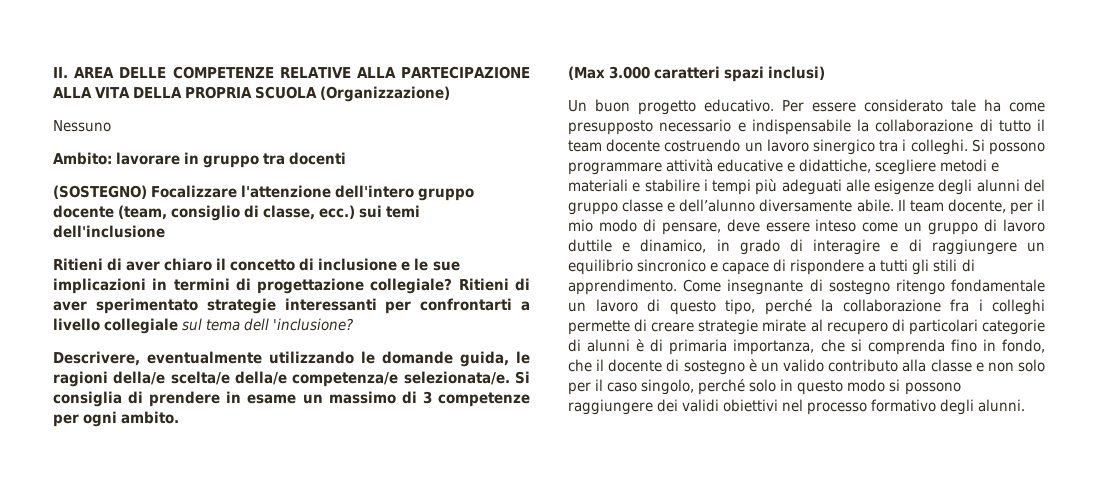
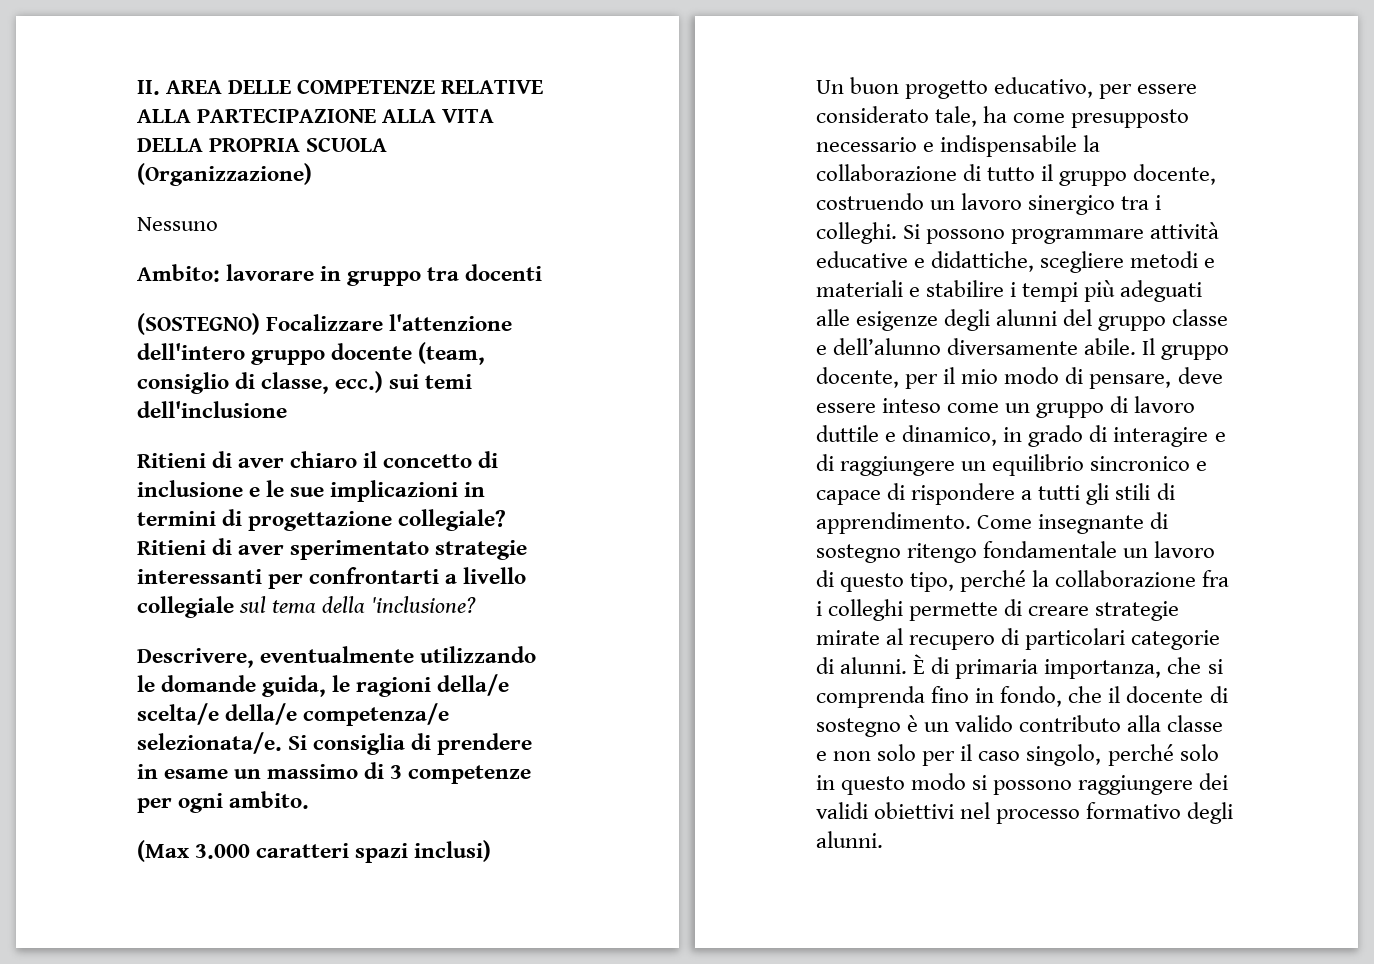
[244,318,270,331] dell -> [322,596,366,613] della
[704,99,804,112] educativo. Per -> [994,77,1133,99] educativo, per
[951,99,976,112] tale -> [935,106,978,127] tale,
[568,139,661,152] team docente -> [1059,164,1217,186] gruppo docente,
[909,200,944,212] team -> [1161,345,1230,360] gruppo
[587,339,645,352] alunni è -> [840,654,926,674] alunni. È

